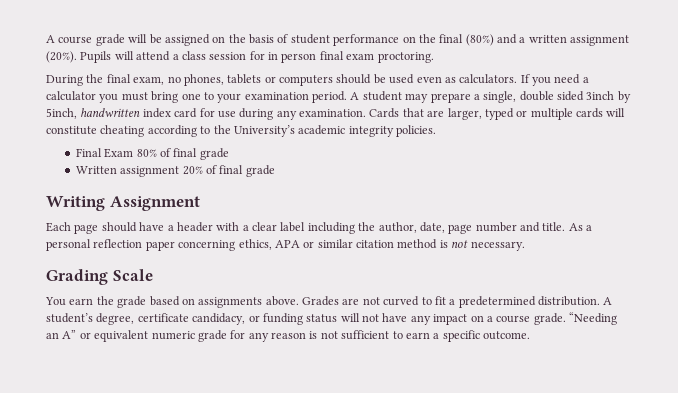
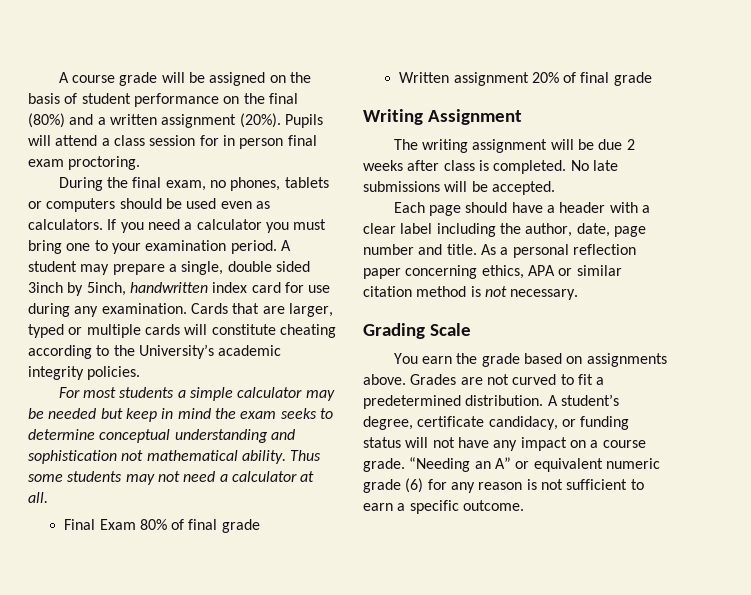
(436, 131) none -> [58,387,335,401] [28,408,333,422] [28,429,295,443] [28,450,322,464] [28,471,315,485] [28,492,48,503] // For most students a simple calculator may be needed but keep in mind the exam seeks to determine conceptual understanding and sophistication not mathematical ability. Thus some students may not need a calculator at all.
(200, 203) none -> [393,139,635,153] [363,160,618,174] [363,181,555,195] // The writing assignment will be due 2 weeks after class is completed. No late submissions will be accepted.
(227, 336) none -> [405,478,424,493] (6)

